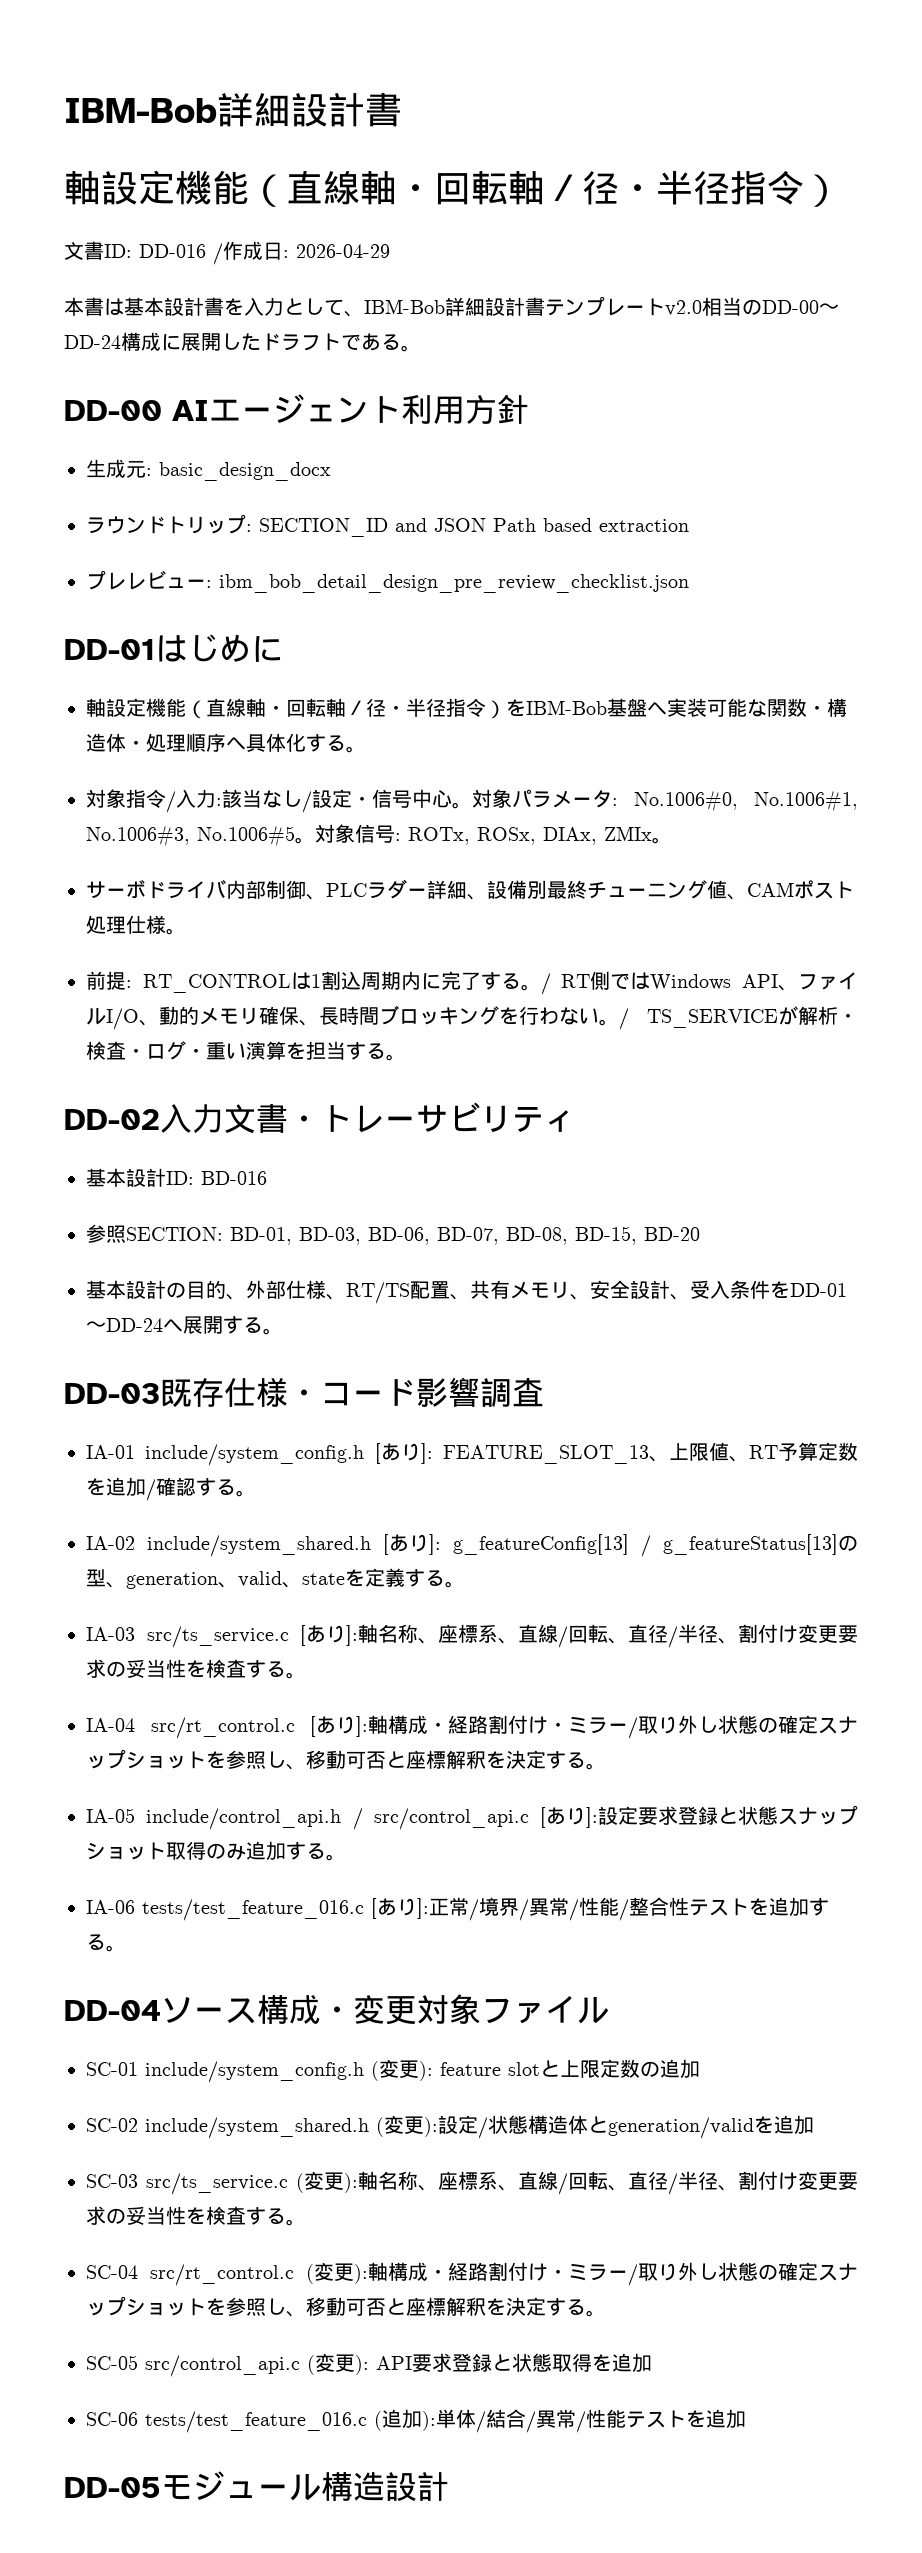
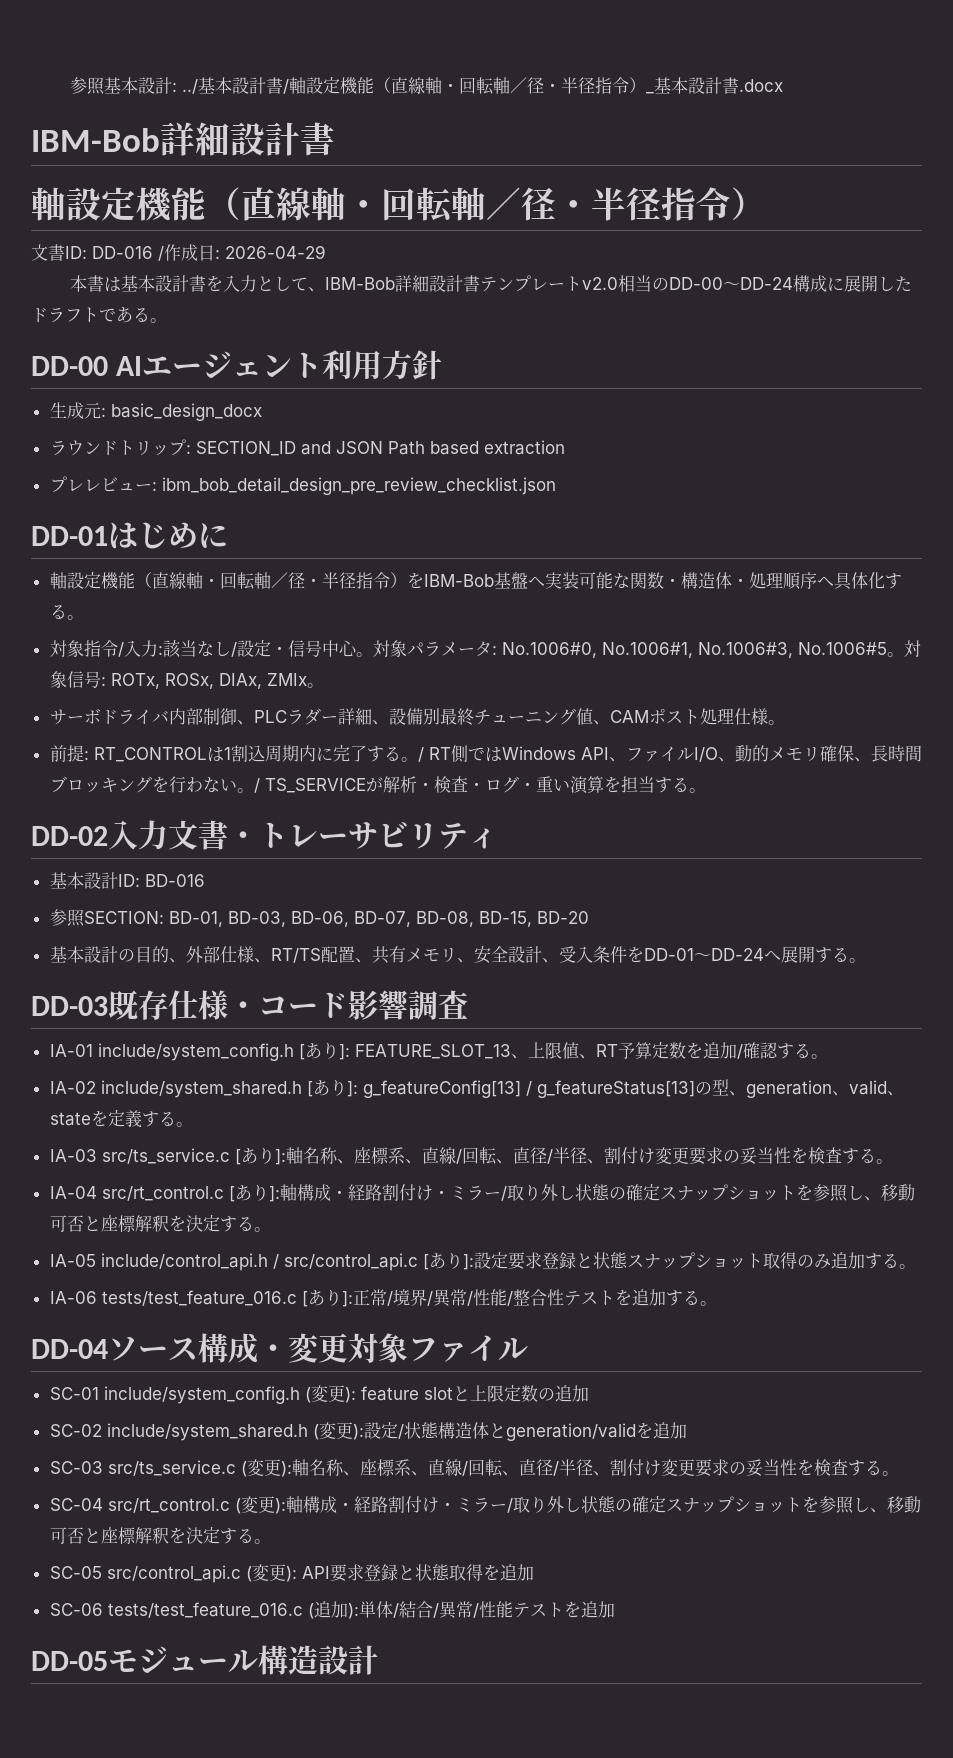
(64, 110) none -> [69,77,783,95] 参照基本設計: ../基本設計書/軸設定機能（直線軸・回転軸／径・半径指令）_基本設計書.docx //

